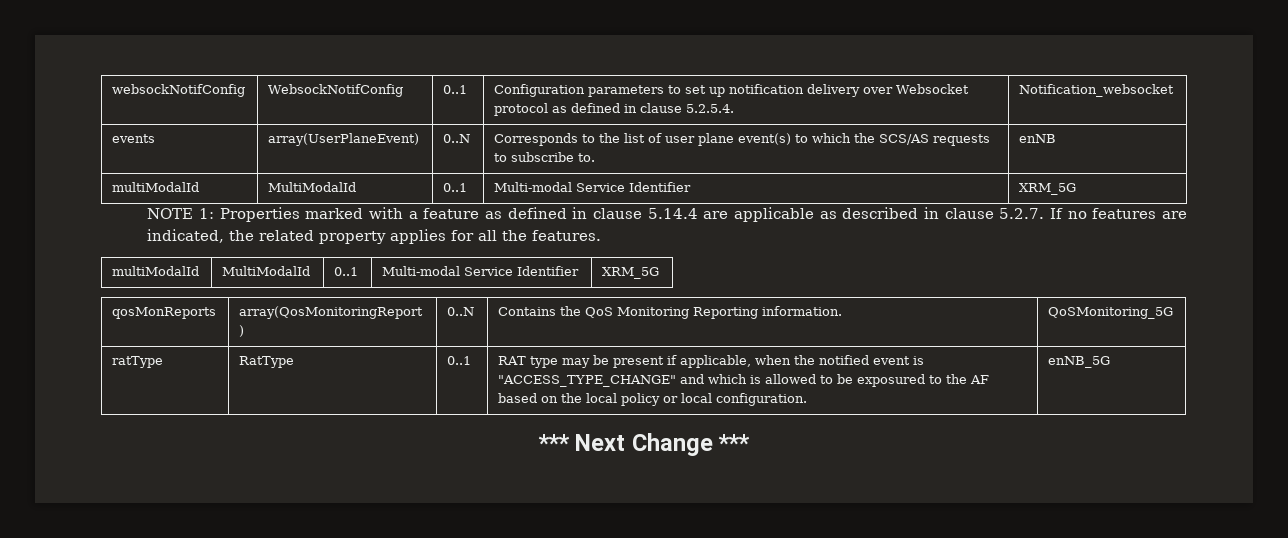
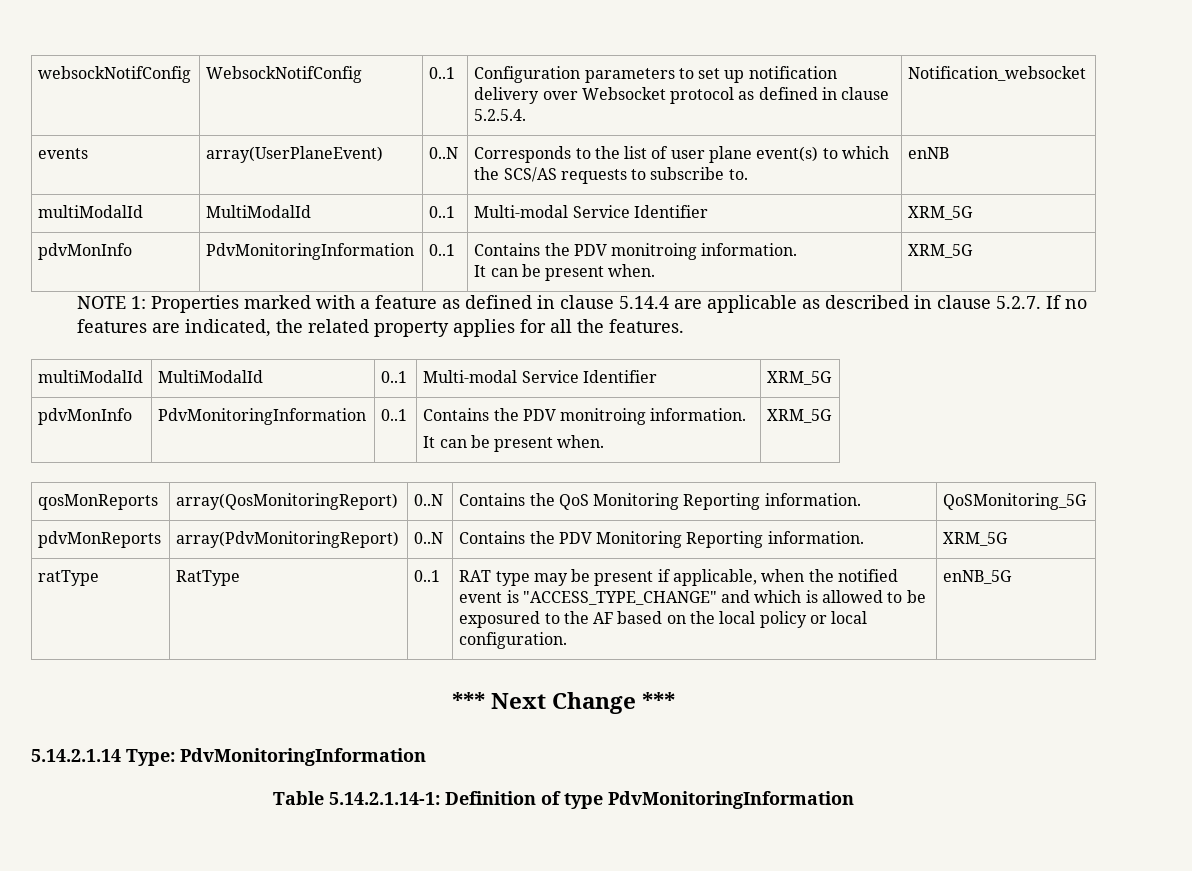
(1077, 189) none -> [38,243,133,260] [206,243,415,260] [429,244,456,256] [474,243,798,260] [474,264,656,281] [908,244,974,258] // pdvMonInfo | PdvMonitoringInformation | 0..1 | Contains the PDV monitroing information. // It can be present when. | XRM_5G
(660, 273) none -> [38,408,133,425] [158,408,367,425] [381,409,408,421] [423,408,747,425] [423,435,605,452] [767,409,833,423] // pdvMonInfo | PdvMonitoringInformation | 0..1 | Contains the PDV monitroing information. // It can be present when. | XRM_5G
(1174, 313) none -> [38,531,162,548] [176,531,400,548] [414,532,444,544] [459,531,864,548] [943,532,1009,546] // pdvMonReports | array(PdvMonitoringReport) | 0..N | Contains the PDV Monitoring Reporting information. | XRM_5G
(751, 442) none -> [31,748,426,766] [273,791,854,809] // 5.14.2.1.14 Type: PdvMonitoringInformation // Table 5.14.2.1.14-1: Definition of type PdvMonitoringInformation

